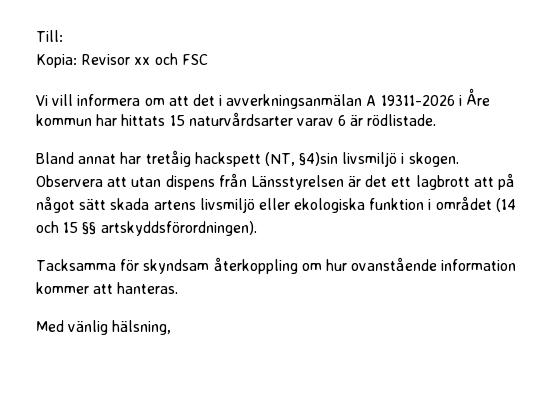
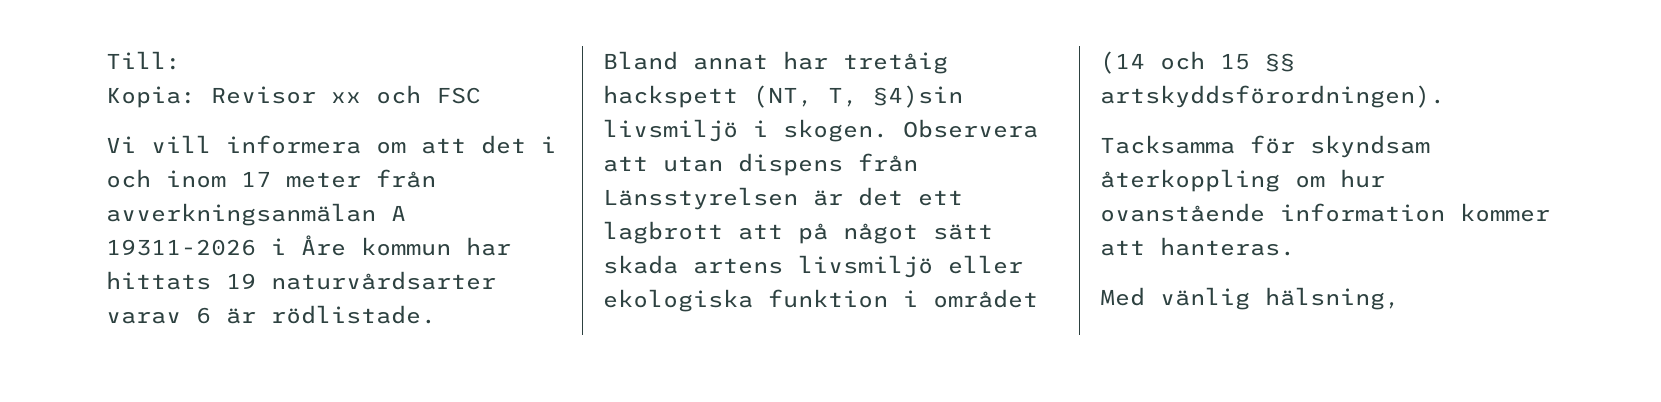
(223, 100) none -> [106,169,436,188] och inom 17 meter från
[169,115,185,126] 15 -> [226,273,256,289] 19
(295, 159) none -> [828,87,858,107] T,

